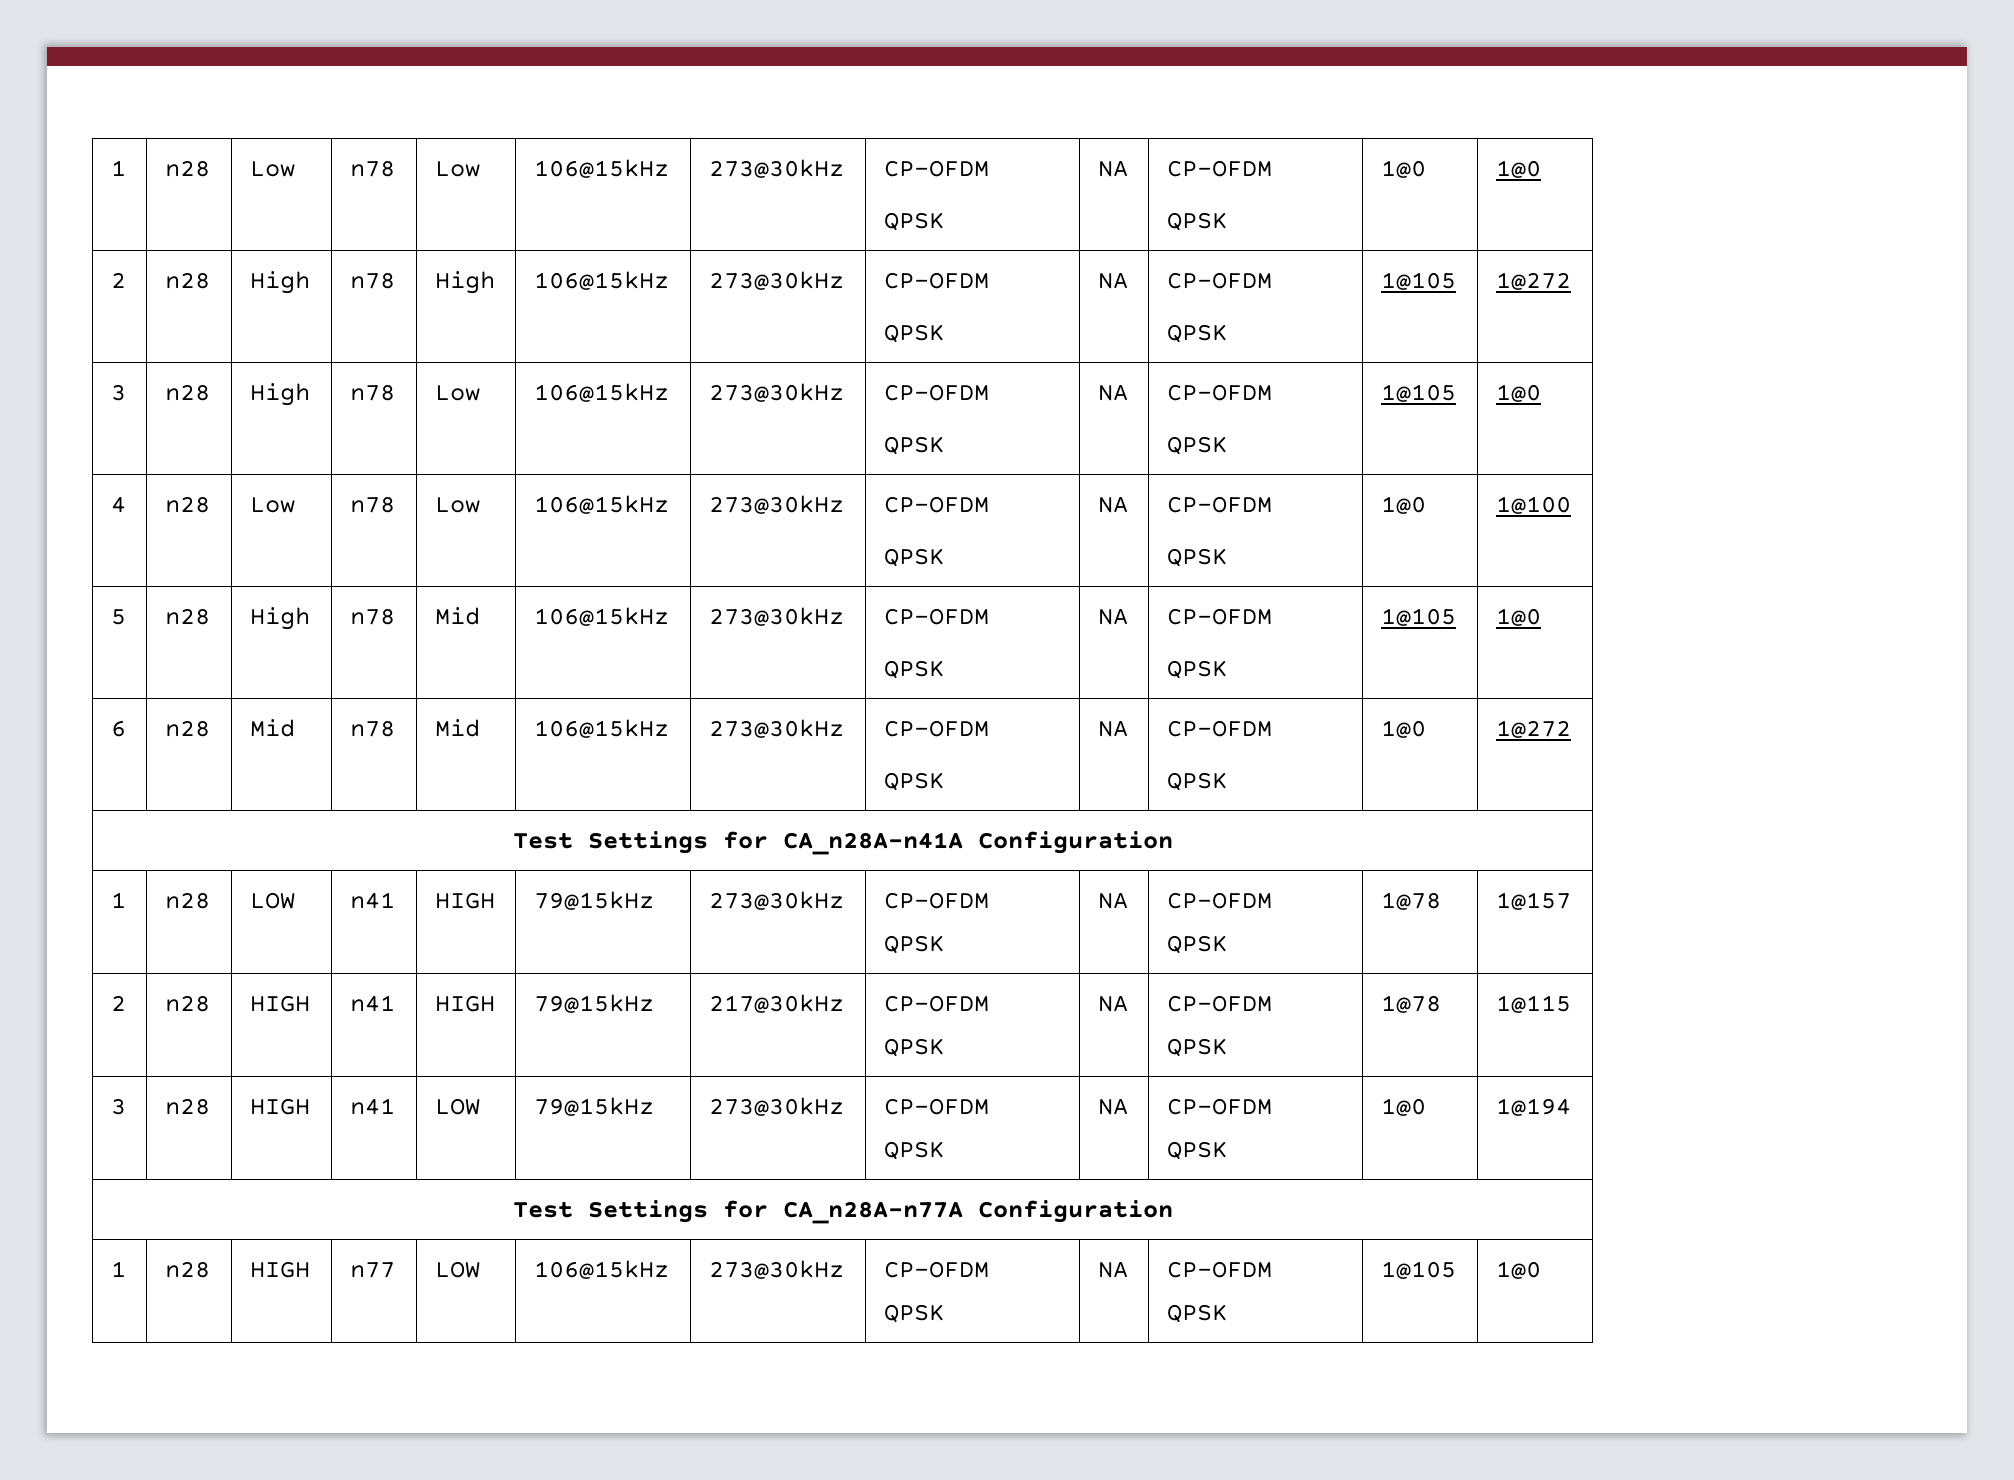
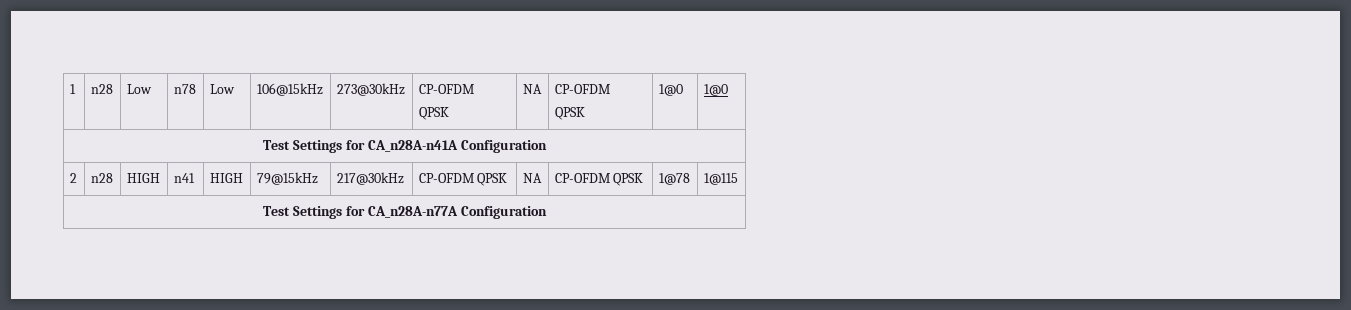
[111,272,127,288] [165,272,211,289] [250,271,311,294] [350,272,396,289] [435,271,496,294] [534,271,670,290] [709,271,845,290] [884,272,990,289] [884,324,945,343] [1098,272,1129,289] [1167,272,1273,289] [1167,324,1228,343] [1381,272,1457,290] [1496,272,1572,290] [111,384,127,401] [165,384,211,401] [250,383,311,406] [350,384,396,401] [435,385,481,401] [534,383,670,402] [709,383,845,402] [884,384,990,401] [884,436,945,455] [1098,384,1129,401] [1167,384,1273,401] [1167,436,1228,455] [1381,384,1457,402] [1496,384,1542,402] [111,496,127,513] [165,496,211,513] [250,497,296,513] [350,496,396,513] [435,497,481,513] [534,495,670,514] [709,495,845,514] [884,496,990,513] [884,548,945,567] [1098,496,1129,513] [1167,496,1273,513] [1167,548,1228,567] [1381,496,1427,514] [1496,496,1572,514] [111,609,127,625] [165,608,211,625] [250,607,311,630] [350,608,396,625] [435,607,481,625] [534,607,670,626] [709,607,845,626] [884,608,990,625] [884,660,945,679] [1098,608,1129,625] [1167,608,1273,625] [1167,660,1228,679] [1381,608,1457,626] [1496,608,1542,626] [111,720,127,737] [165,720,211,737] [250,719,296,737] [350,720,396,737] [435,719,481,737] [534,719,670,738] [709,719,845,738] [884,720,990,737] [884,772,945,791] [1098,720,1129,737] [1167,720,1273,737] [1167,772,1228,791] [1381,720,1427,738] [1496,720,1572,738] // 2 | n28 | High | n78 | High | 106@15kHz | 273@30kHz | CP-OFDM // QPSK | NA | CP-OFDM // QPSK | 1@105 | 1@272 // 3 | n28 | High | n78 | Low | 106@15kHz | 273@30kHz | CP-OFDM // QPSK | NA | CP-OFDM // QPSK | 1@105 | 1@0 // 4 | n28 | Low | n78 | Low | 106@15kHz | 273@30kHz | CP-OFDM // QPSK | NA | CP-OFDM // QPSK | 1@0 | 1@100 // 5 | n28 | High | n78 | Mid | 106@15kHz | 273@30kHz | CP-OFDM // QPSK | NA | CP-OFDM // QPSK | 1@105 | 1@0 // 6 | n28 | Mid | n78 | Mid | 106@15kHz | 273@30kHz | CP-OFDM // QPSK | NA | CP-OFDM // QPSK | 1@0 | 1@272 -> (728, 90) none
[111,892,127,908] [165,892,211,909] [250,892,296,909] [350,892,396,909] [435,892,496,909] [534,891,655,910] [709,891,845,910] [884,892,990,909] [884,935,945,954] [1098,892,1129,909] [1167,892,1273,909] [1167,935,1228,954] [1381,892,1442,910] [1496,892,1572,910] // 1 | n28 | LOW | n41 | HIGH | 79@15kHz | 273@30kHz | CP-OFDM QPSK | NA | CP-OFDM QPSK | 1@78 | 1@157 -> (547, 146) none
[111,1098,127,1115] [165,1098,211,1115] [250,1098,311,1115] [350,1098,396,1115] [435,1098,481,1115] [534,1097,655,1116] [709,1097,845,1116] [884,1098,990,1115] [884,1141,945,1160] [1098,1098,1129,1115] [1167,1098,1273,1115] [1167,1141,1228,1160] [1381,1098,1427,1116] [1496,1098,1572,1116] // 3 | n28 | HIGH | n41 | LOW | 79@15kHz | 273@30kHz | CP-OFDM QPSK | NA | CP-OFDM QPSK | 1@0 | 1@194 -> (738, 179) none
[111,1261,127,1277] [165,1261,211,1278] [250,1261,311,1278] [350,1262,396,1278] [435,1261,481,1278] [534,1260,670,1279] [709,1260,845,1279] [884,1261,990,1278] [884,1304,945,1323] [1098,1261,1129,1278] [1167,1261,1273,1278] [1167,1304,1228,1323] [1381,1261,1457,1279] [1496,1261,1542,1279] // 1 | n28 | HIGH | n77 | LOW | 106@15kHz | 273@30kHz | CP-OFDM QPSK | NA | CP-OFDM QPSK | 1@105 | 1@0 -> (547, 212) none

